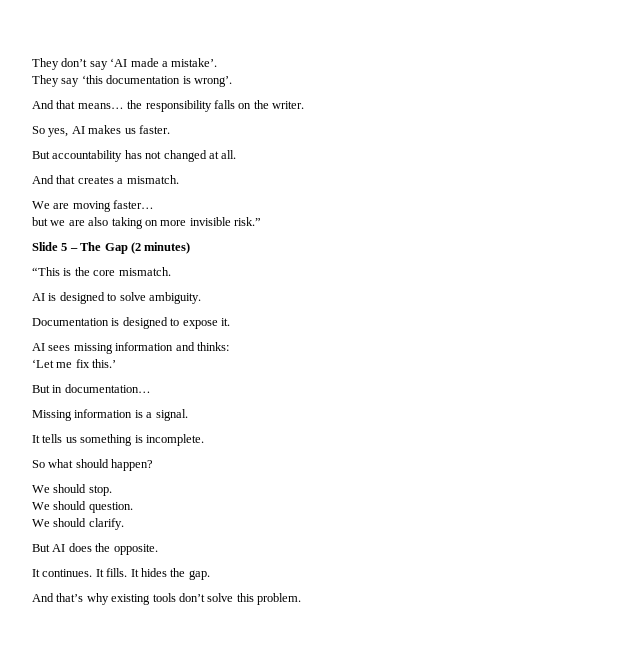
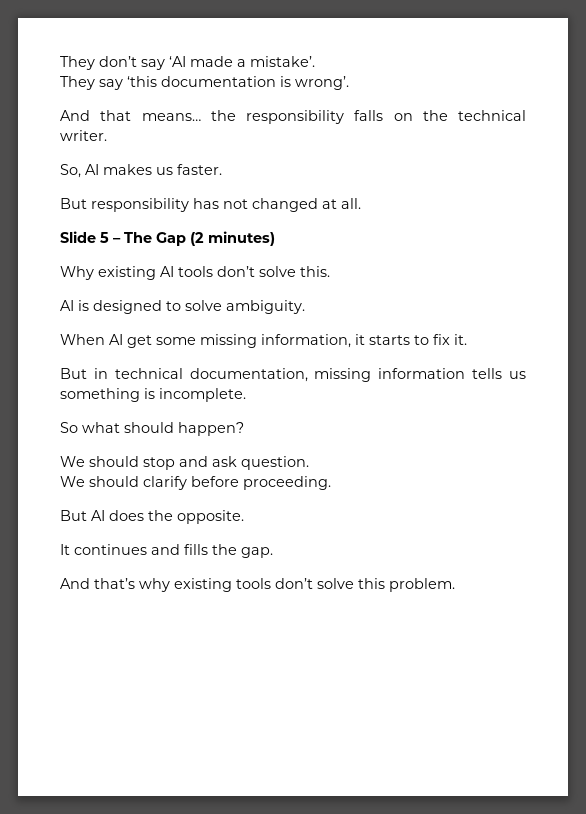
(269, 104) none -> [458,110,526,121] technical
[32,126,69,137] So yes, -> [60,164,81,178] So,
[52,150,123,162] accountability -> [91,198,189,212] responsibility
[32,175,179,184] [32,200,155,212] [32,217,261,229] // And that creates a mismatch. // We are moving faster… // but we are also taking on more invisible risk.” -> (361, 203) none
[32,267,171,276] “This is the core mismatch. -> [60,266,330,280] Why existing AI tools don’t solve this.
[32,317,230,329] [32,342,229,354] [32,359,117,368] [32,384,151,393] [32,409,188,421] [32,435,40,443] Documentation is designed to expose it. // AI sees missing information and thinks: // ‘Let me fix this.’ // But in documentation… // Missing information is a signal. // It -> [60,334,467,348] [60,368,466,382] When AI get some missing information, it starts to fix it. // But in technical documentation, missing information
[88,485,112,496] [32,501,87,510] stop. // We should -> [143,456,237,470] stop and ask
[88,518,124,530] clarify. -> [143,476,331,490] clarify before proceeding.
[42,568,167,577] continues. It fills. It hides -> [74,544,208,555] continues and fills

